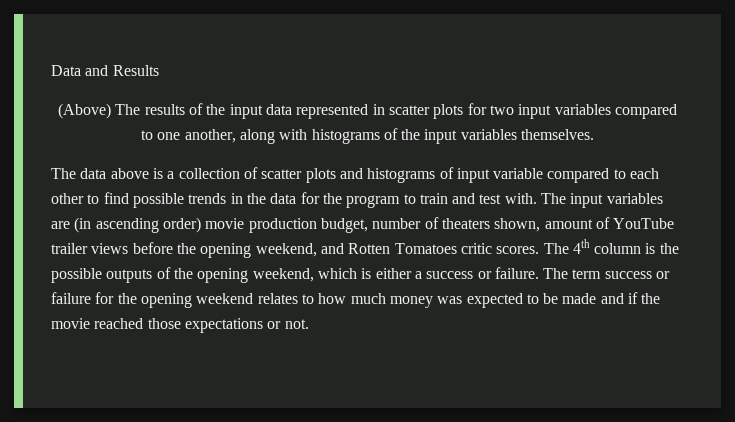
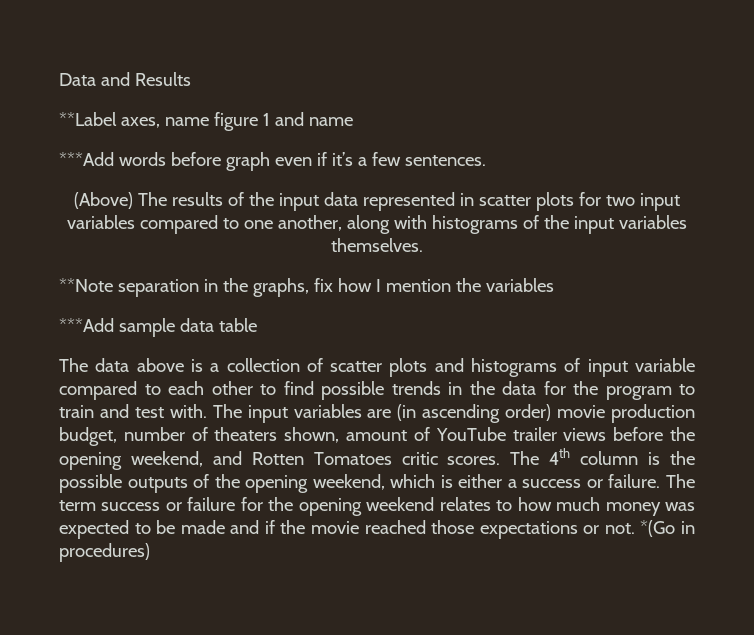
(159, 70) none -> [59,112,353,131] [59,152,486,171] // **Label axes, name figure 1 and name // ***Add words before graph even if it’s a few sentences.
(595, 134) none -> [59,278,554,297] [59,318,257,337] // **Note separation in the graphs, fix how I mention the variables // ***Add sample data table
(309, 324) none -> [640,520,695,537] [59,543,150,562] *(Go in procedures)

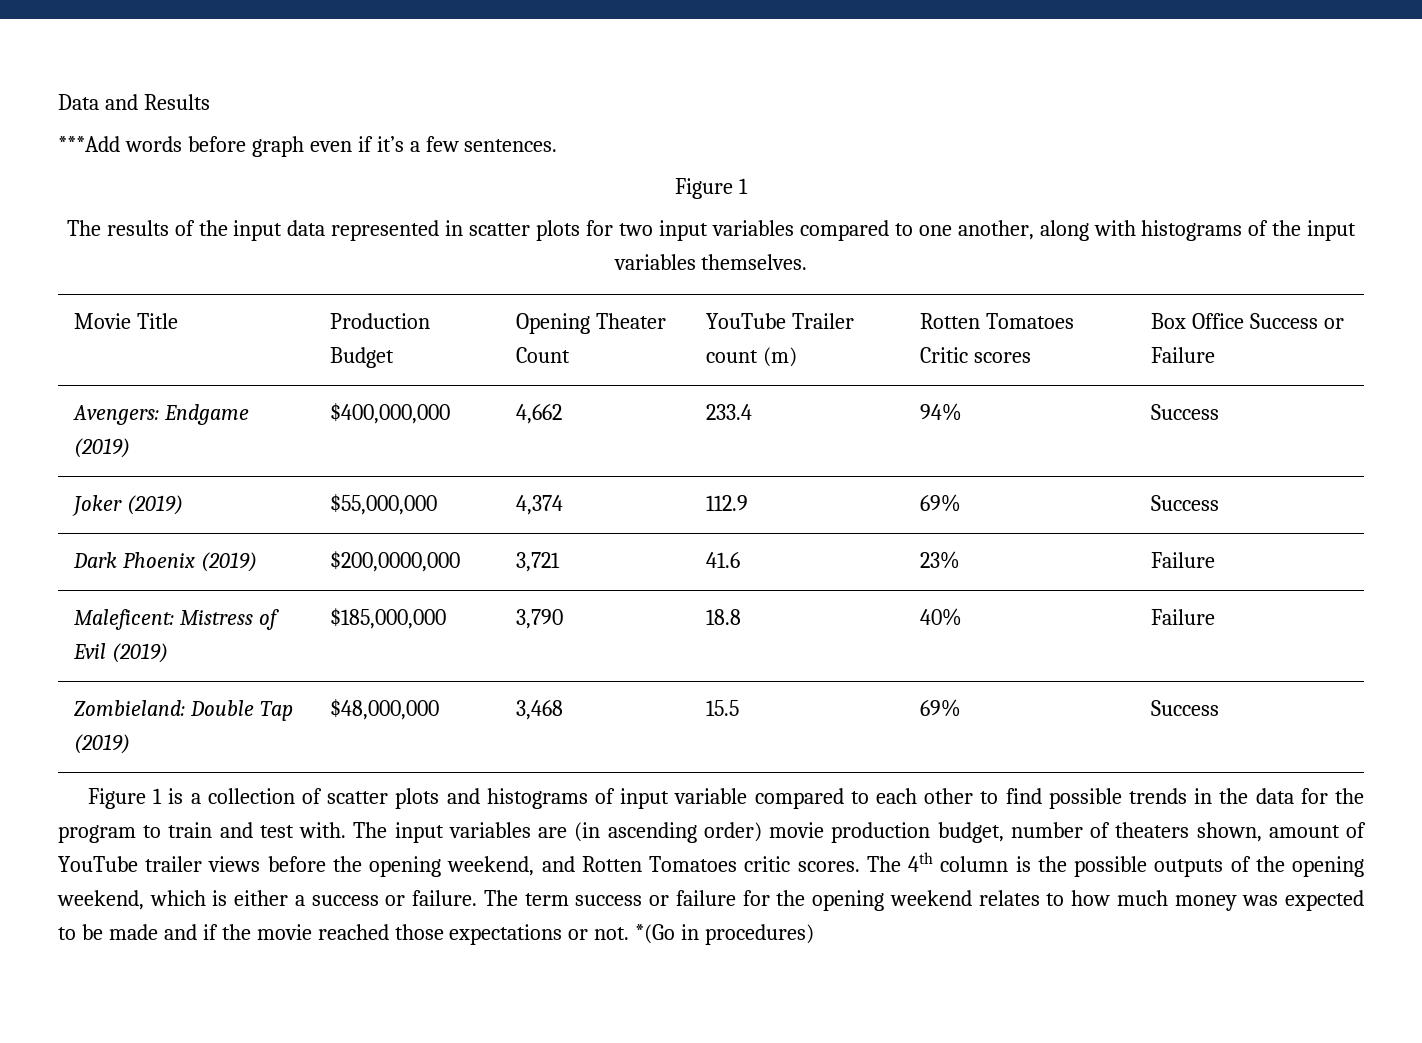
[59,112,353,131] // **Label axes, name figure 1 and name -> (210, 102) none
[74,192,134,209] (Above) -> [675,178,748,199] Figure 1 //
[59,278,554,297] [59,318,257,337] [59,358,184,372] // **Note separation in the graphs, fix how I mention the variables // ***Add sample data table // The data above -> [73,313,178,329] [329,313,430,329] [329,347,394,368] [515,313,666,334] [515,347,570,363] [705,313,854,329] [705,347,797,367] [919,313,1074,329] [919,347,1031,363] [1150,313,1344,329] [1150,347,1215,363] [72,404,249,425] [73,438,130,458] [329,403,450,424] [515,404,562,424] [705,404,752,420] [919,403,962,421] [1150,404,1219,420] [71,495,183,516] [329,494,437,515] [515,495,563,515] [705,495,748,511] [919,494,961,512] [1150,495,1219,511] [72,552,257,572] [329,551,460,572] [515,552,560,572] [705,552,740,568] [919,551,960,569] [1150,552,1215,568] [73,609,279,630] [72,643,168,663] [329,608,446,629] [515,609,563,629] [705,609,741,625] [919,608,962,626] [1150,609,1215,625] [73,700,293,721] [73,734,130,754] [329,699,439,720] [515,700,563,720] [705,700,739,716] [919,699,961,717] [1150,700,1219,716] [88,788,163,809] // Movie Title | Production Budget | Opening Theater Count | YouTube Trailer count (m) | Rotten Tomatoes Critic scores | Box Office Success or Failure // Avengers: Endgame (2019) | $400,000,000 | 4,662 | 233.4 | 94% | Success // Joker (2019) | $55,000,000 | 4,374 | 112.9 | 69% | Success // Dark Phoenix (2019) | $200,0000,000 | 3,721 | 41.6 | 23% | Failure // Maleficent: Mistress of Evil (2019) | $185,000,000 | 3,790 | 18.8 | 40% | Failure // Zombieland: Double Tap (2019) | $48,000,000 | 3,468 | 15.5 | 69% | Success // Figure 1

